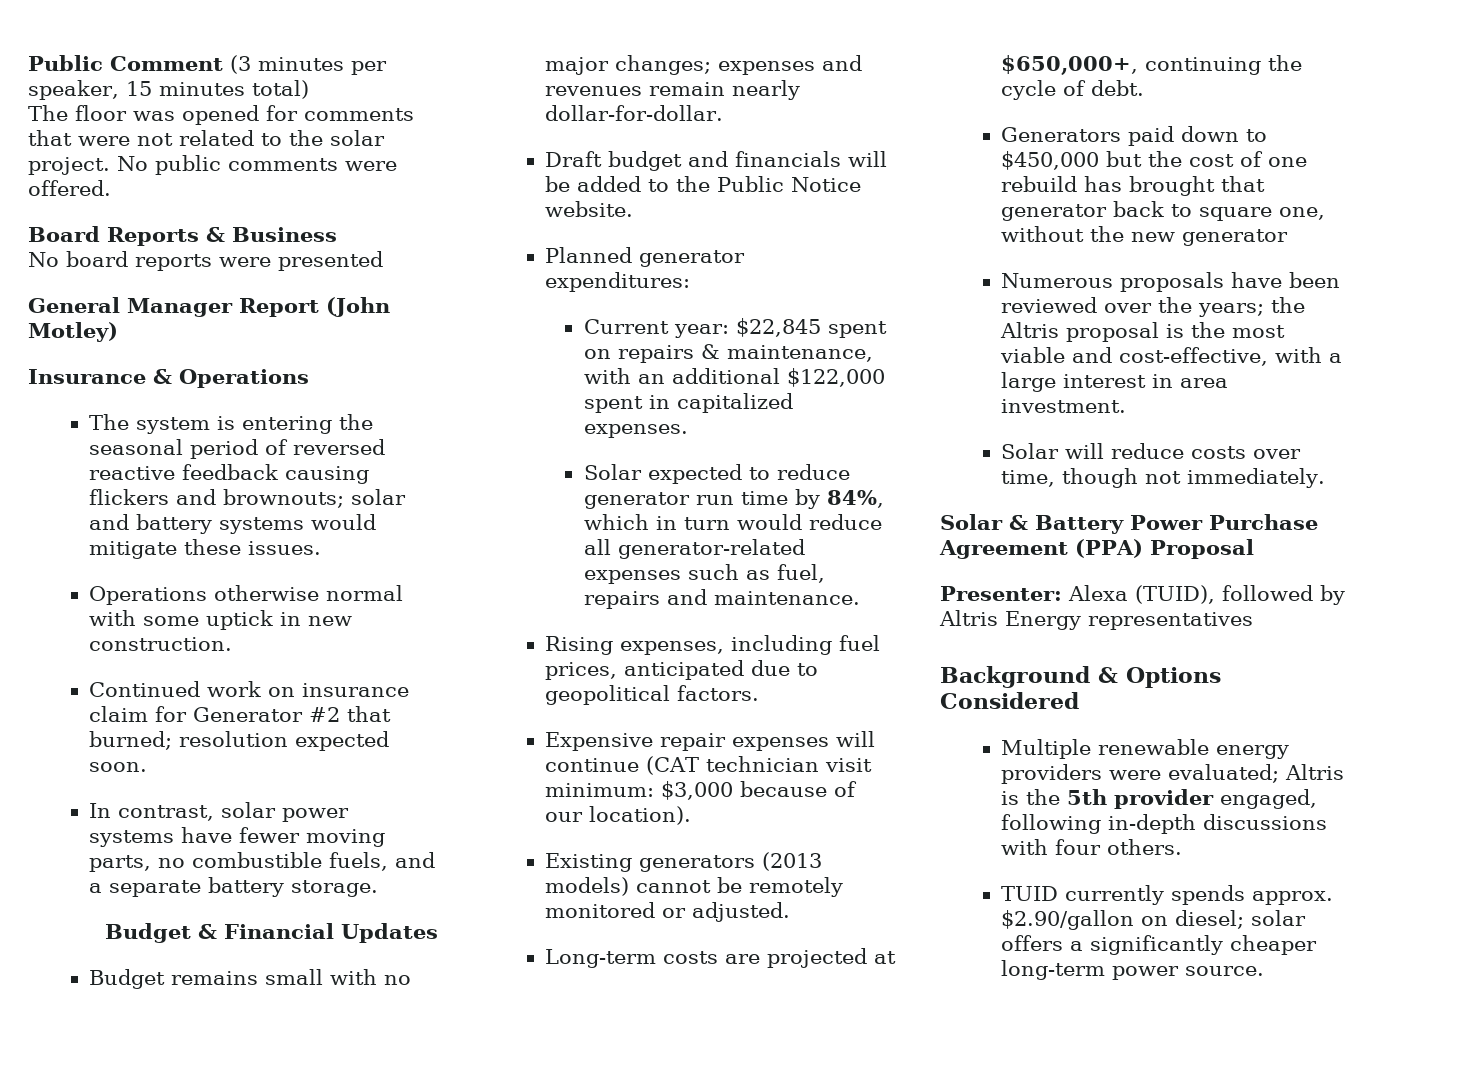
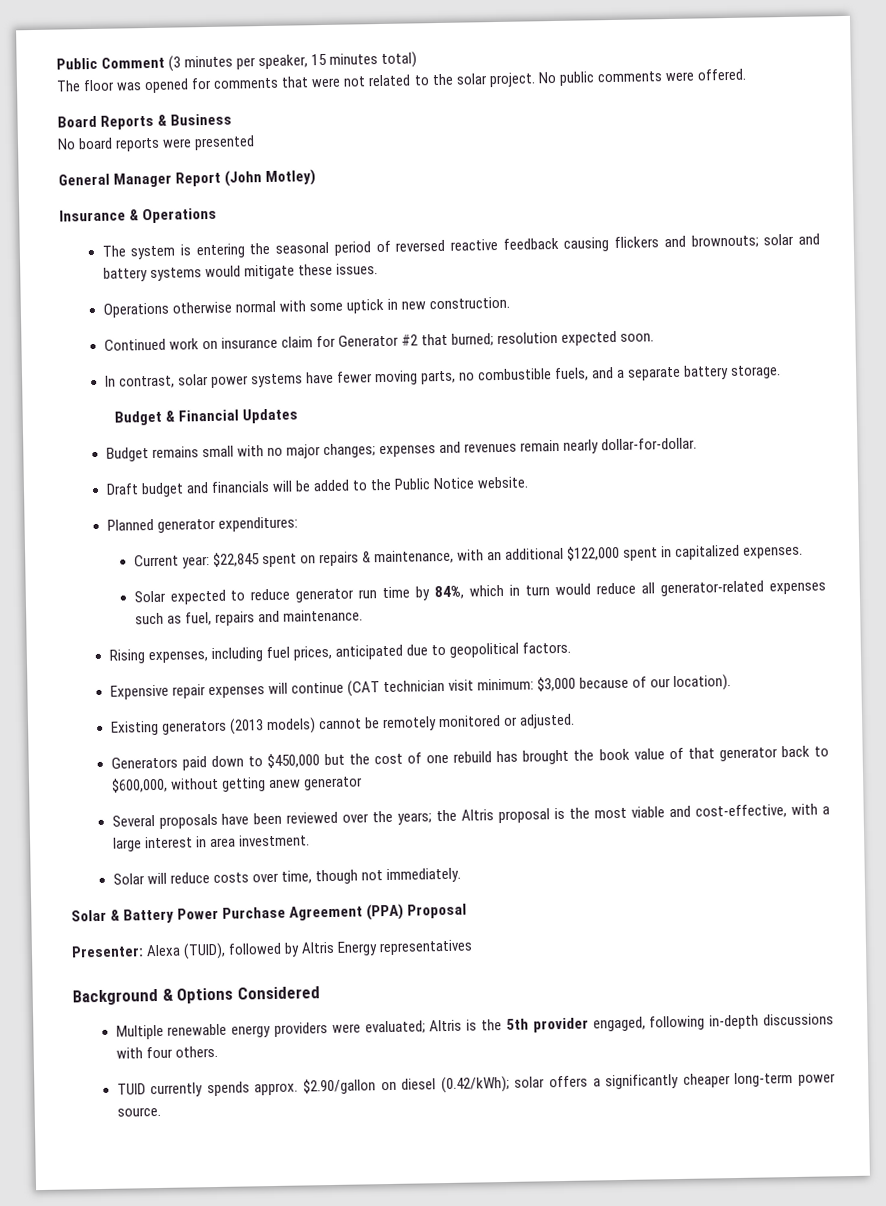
[545,948,897,968] [1001,55,1303,75] [1001,80,1145,100] // Long-term costs are projected at $650,000+, continuing the cycle of debt. -> (575, 721) none
[1221,176,1266,192] [1001,201,1326,221] [1001,226,1176,242] that generator back to square one, without the new -> [573,745,829,762] [110,777,301,793] the book value of that generator back to $600,000, without getting anew
[1001,273,1114,288] Numerous -> [111,815,155,827] Several
[1175,910,1245,929] diesel; -> [401,1075,510,1094] diesel (0.42/kWh);

